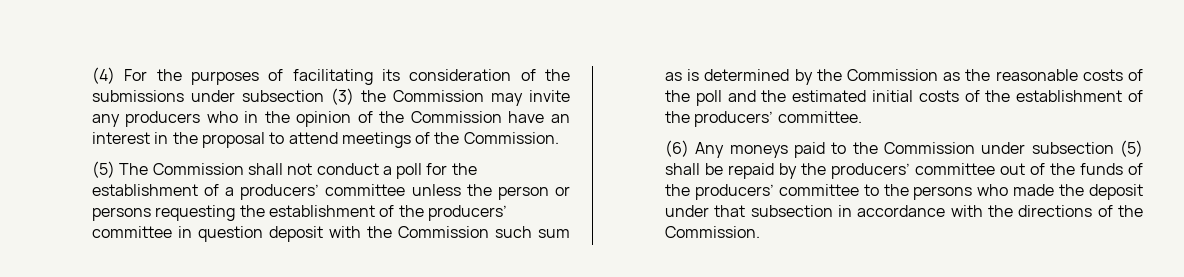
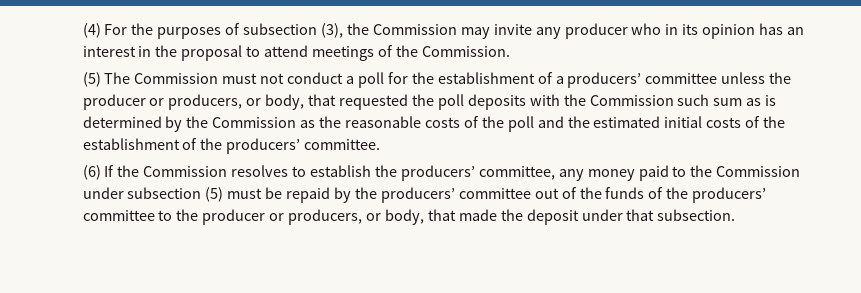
[292,69,570,85] [91,88,354,105] facilitating its consideration of the submissions under subsection (3) -> [243,23,344,38] subsection (3),
[125,111,201,127] producers -> [564,23,628,39] producer
[264,111,545,127] the opinion of the Commission have -> [682,23,784,39] its opinion has
[247,163,283,175] shall -> [222,73,258,84] must
[497,186,570,200] [91,205,507,221] [91,226,323,242] person or persons requesting the establishment of the producers’ committee in question deposit -> [82,94,526,110] producer or producers, or body, that requested the poll deposits
[695,142,788,158] Any moneys -> [104,165,635,181] If the Commission resolves to establish the producers’ committee, any money
[664,163,700,175] shall -> [227,188,263,199] must
[913,184,1009,200] persons who -> [202,209,456,225] producer or producers, or body, that
[750,205,1143,217] [664,226,760,238] subsection in accordance with the directions of the Commission. -> [657,209,736,221] subsection.

